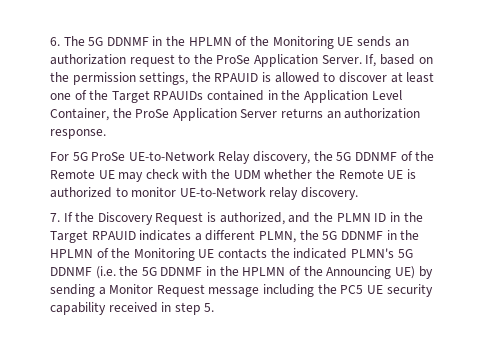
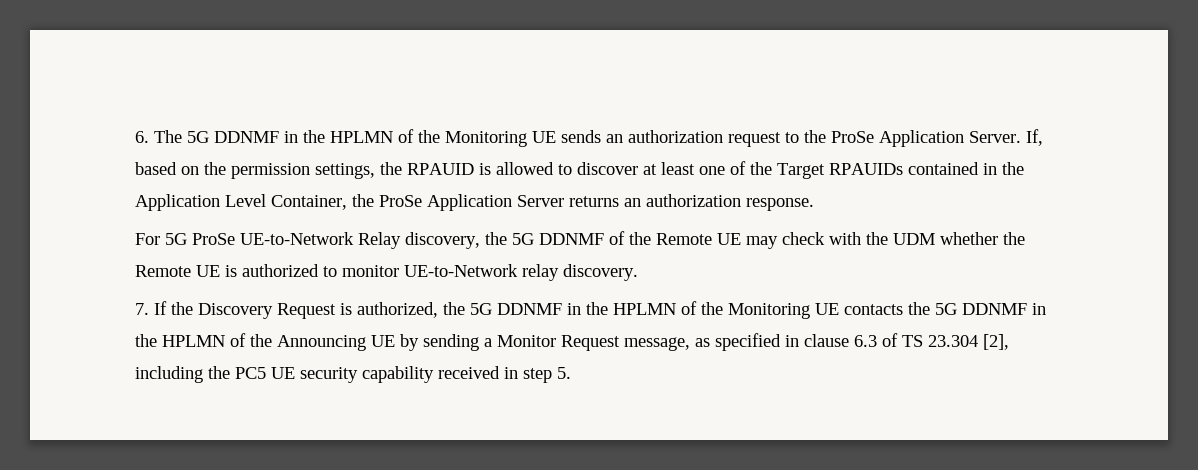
[288,212,423,223] [49,230,297,243] and the PLMN ID in the Target RPAUID indicates a different PLMN, -> (439, 310) none
[293,248,413,259] [49,266,139,279] indicated PLMN's 5G DDNMF (i.e. the -> (931, 308) none
[394,266,415,279] UE) -> [371,335,396,347] UE
[208,287,260,297] message -> [624,333,1010,351] message, as specified in clause 6.3 of TS 23.304 [2],

